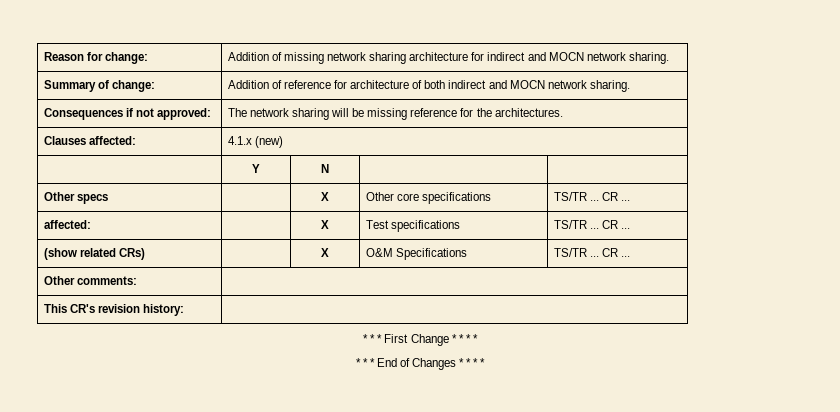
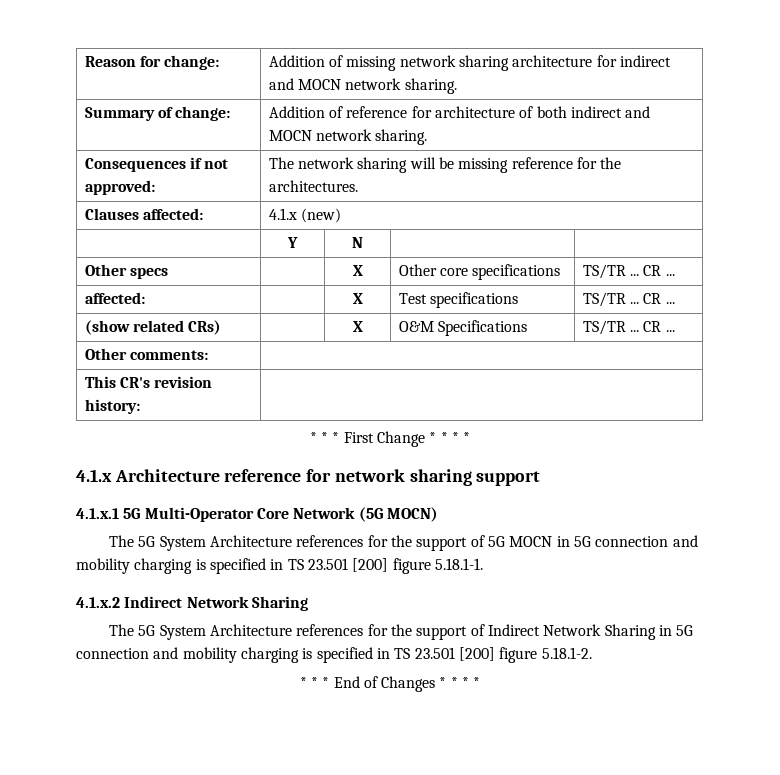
(478, 338) none -> [76,469,541,486] [76,507,438,522] [109,535,698,551] [76,558,483,574] [76,596,308,611] [109,624,694,640] [76,647,592,663] // 4.1.x Architecture reference for network sharing support // 4.1.x.1 5G Multi-Operator Core Network (5G MOCN) // The 5G System Architecture references for the support of 5G MOCN in 5G connection and mobility charging is specified in TS 23.501 [200] figure 5.18.1-1. // 4.1.x.2 Indirect Network Sharing // The 5G System Architecture references for the support of Indirect Network Sharing in 5G connection and mobility charging is specified in TS 23.501 [200] figure 5.18.1-2.

